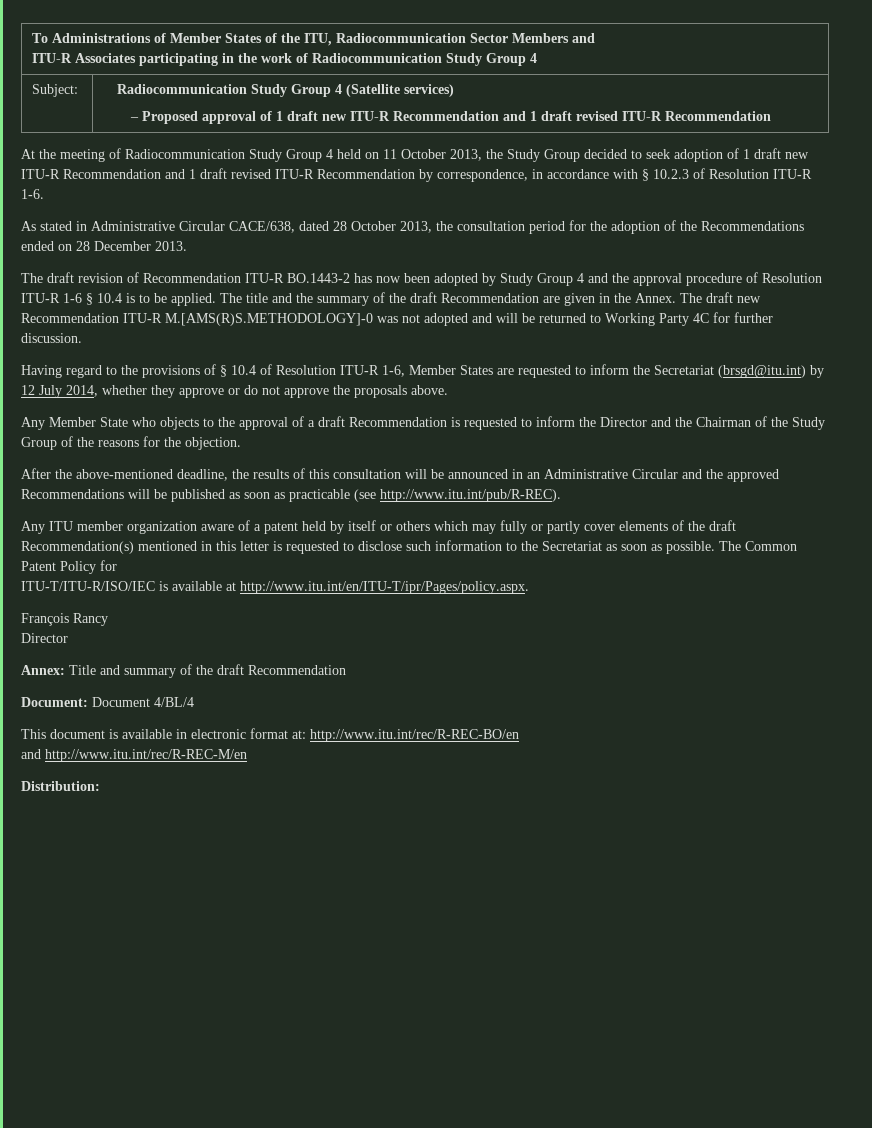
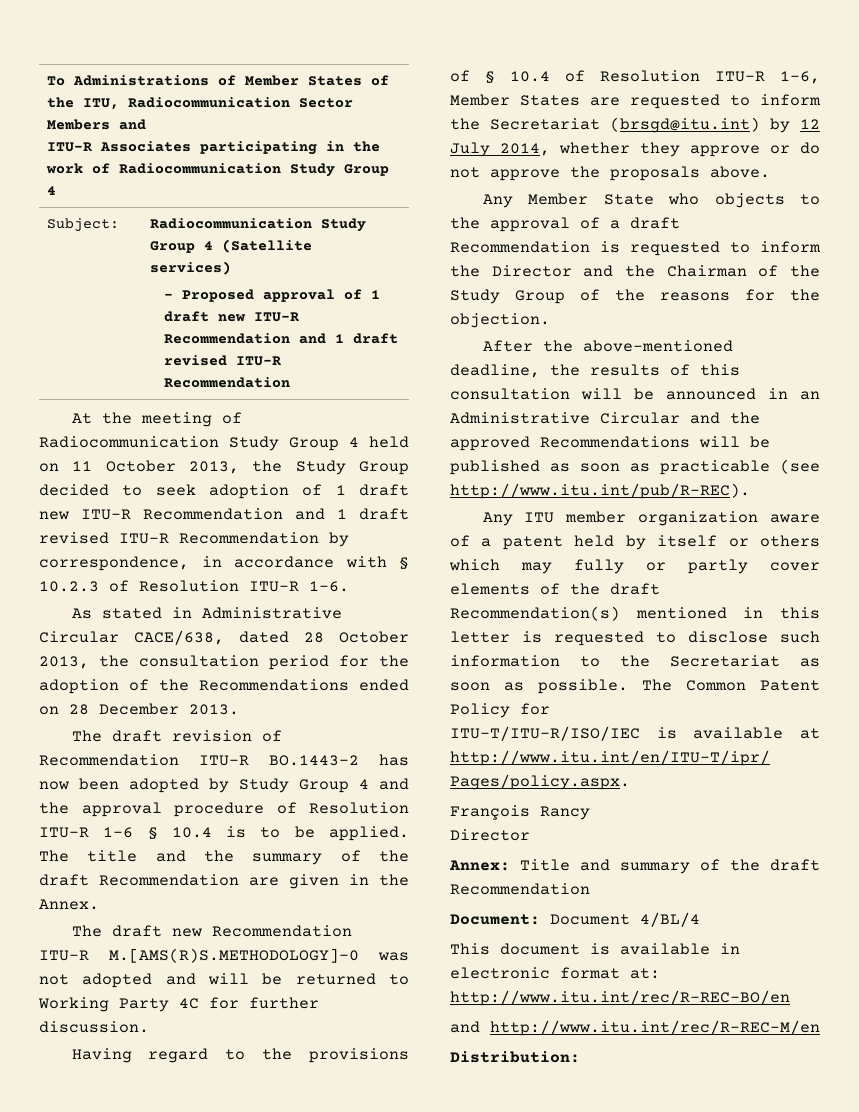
(676, 298) none -> (99, 904) //

